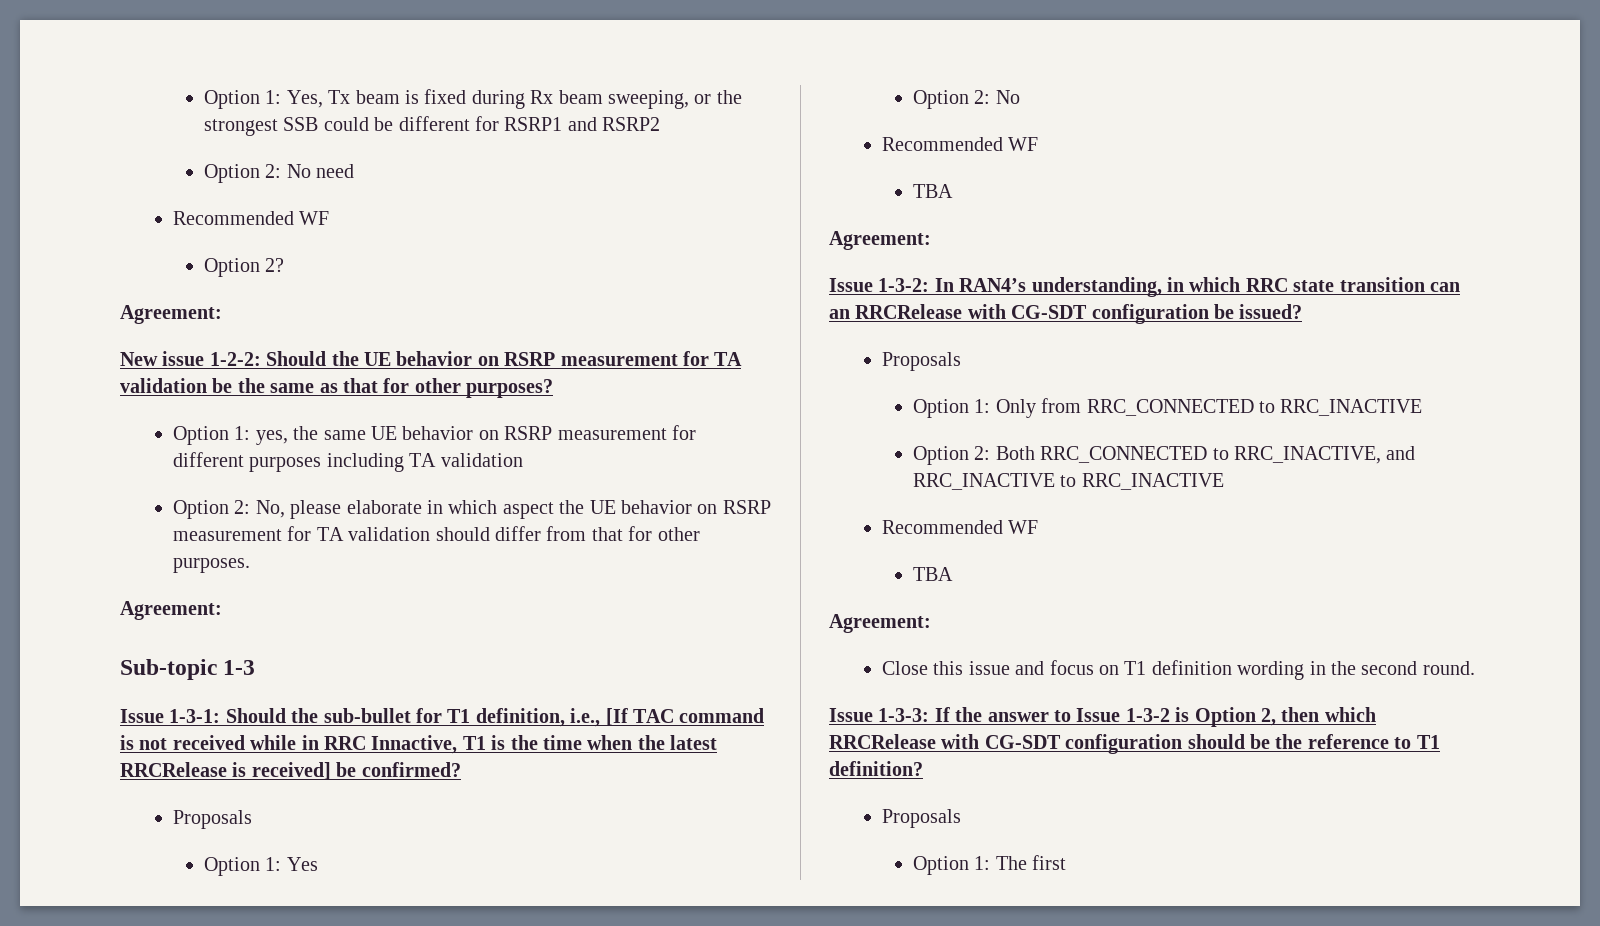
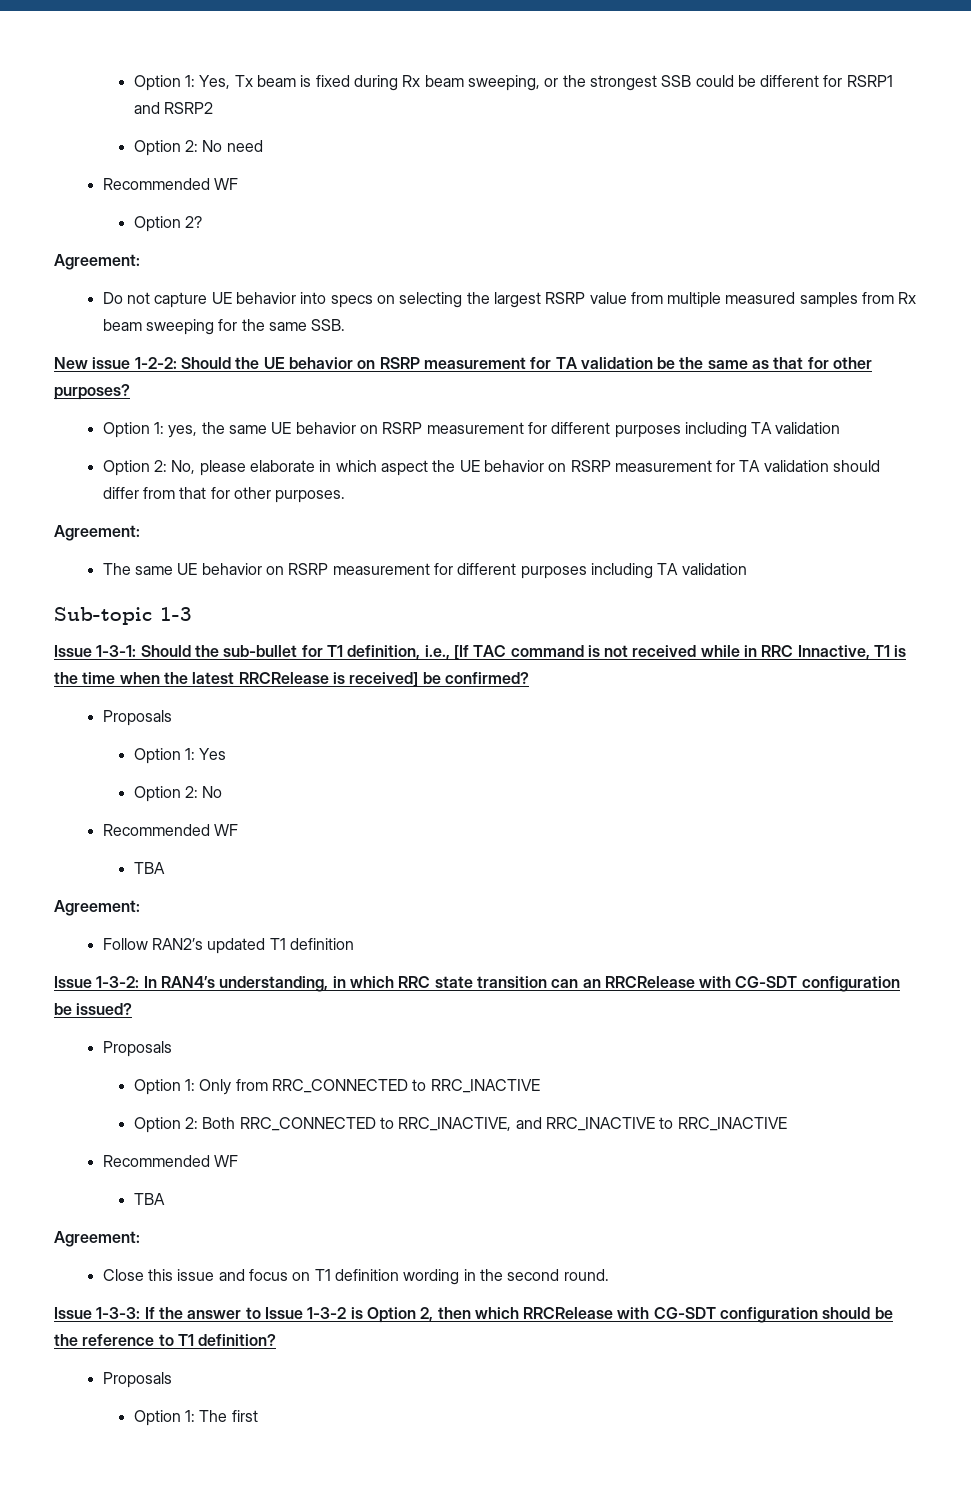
(222, 314) none -> [102,292,917,308] [102,319,346,335] // Do not capture UE behavior into specs on selecting the largest RSRP value from multiple measured samples from Rx beam sweeping for the same SSB.
(222, 610) none -> [102,563,747,579] // The same UE behavior on RSRP measurement for different purposes including TA validation
(931, 240) none -> [102,938,354,954] // Follow RAN2’s updated T1 definition

